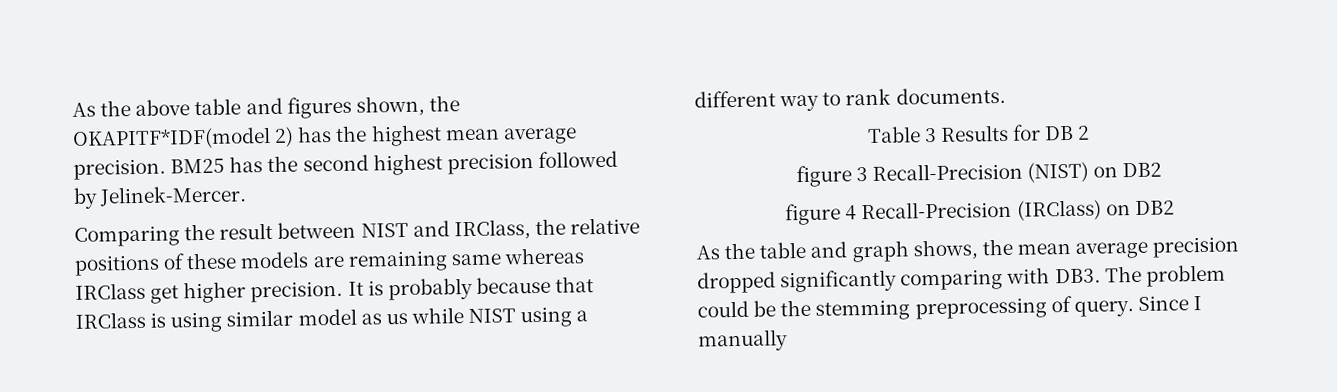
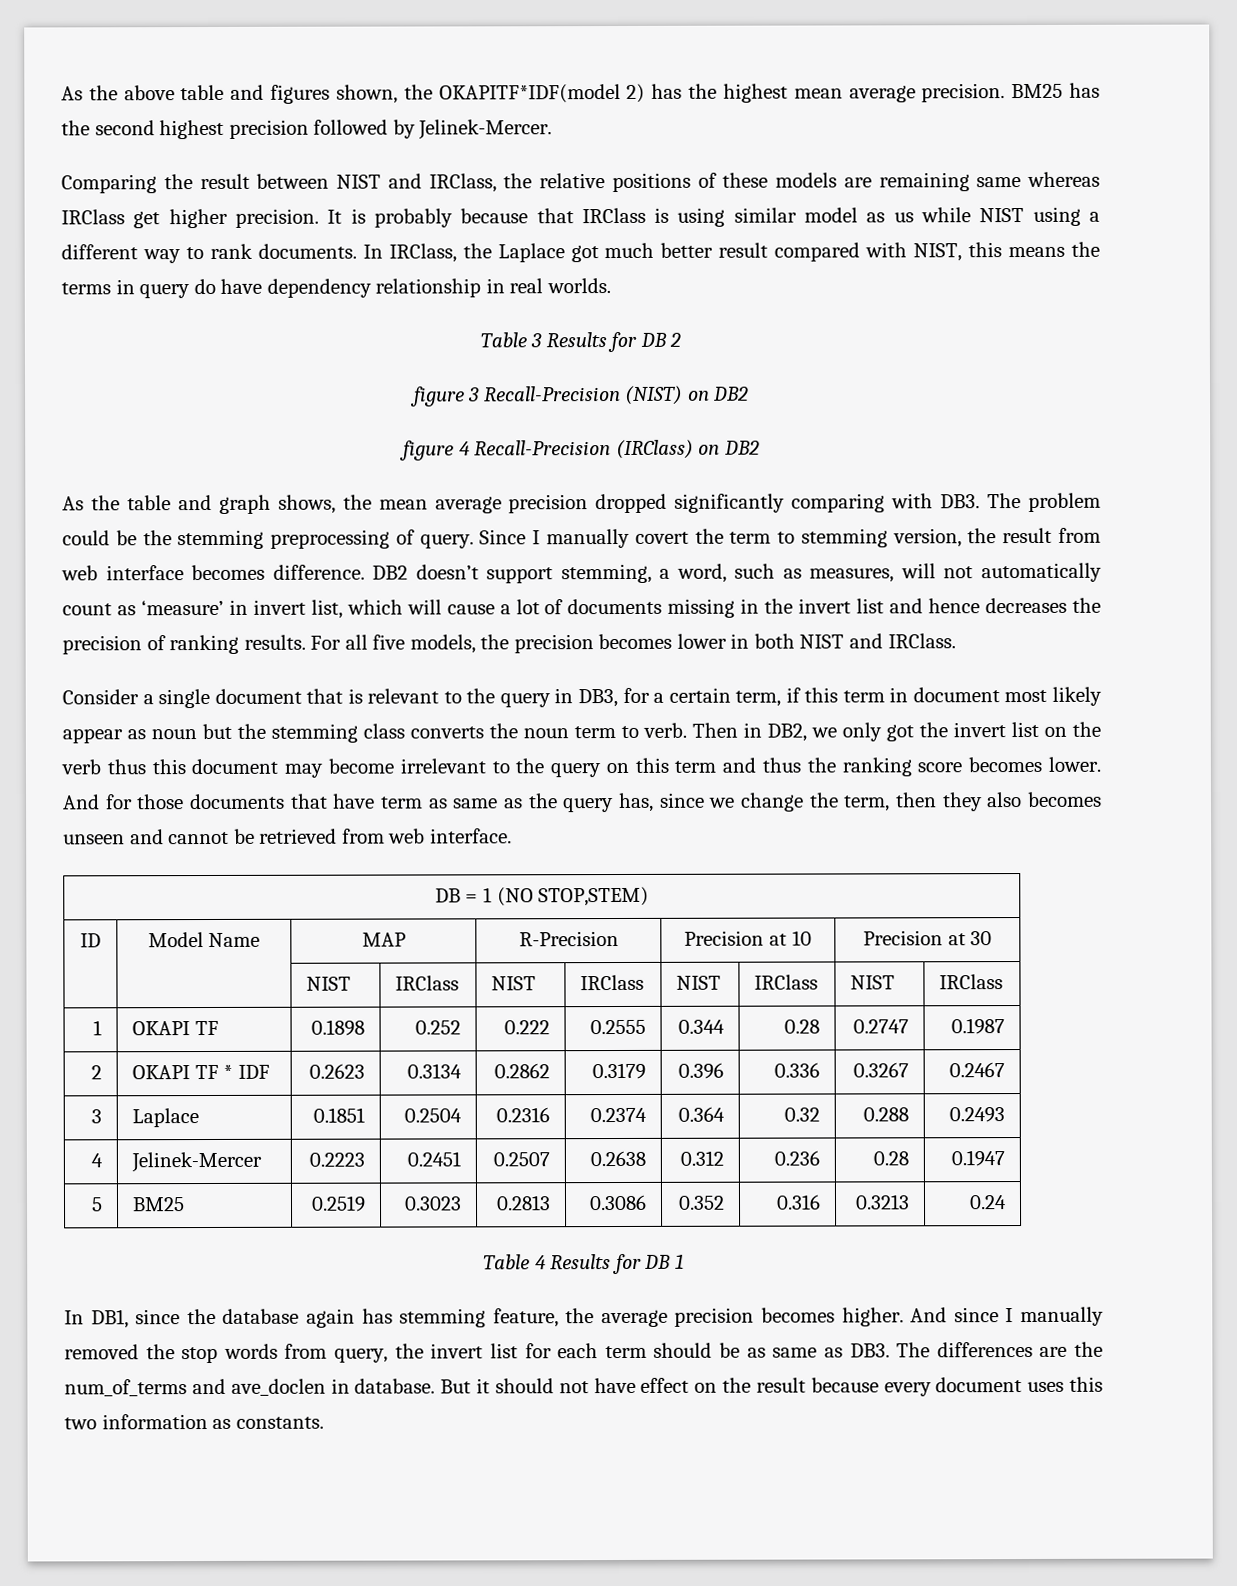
(1006, 95) none -> [362,241,1101,263] [61,278,611,299] In IRClass, the Laplace got much better result compared with NIST, this means the terms in query do have dependency relationship in real worlds.
(788, 340) none -> [634,527,1102,548] [61,562,1102,584] [62,597,1102,619] [62,633,956,655] [62,686,1102,709] [62,721,1101,744] [61,756,1101,778] [63,791,1102,813] [63,828,512,845] [434,886,650,907] [80,933,101,948] [147,932,261,948] [361,932,406,947] [518,931,619,947] [684,930,812,946] [862,930,993,946] [306,976,352,991] [395,975,460,991] [491,976,537,991] [580,974,645,991] [676,975,722,990] [754,974,819,990] [850,975,896,990] [939,974,1004,990] [92,1020,102,1036] [132,1020,219,1036] [310,1019,365,1036] [414,1020,461,1035] [503,1020,550,1035] [589,1019,646,1035] [677,1019,725,1034] [783,1019,820,1034] [852,1019,909,1034] [950,1018,1005,1035] [90,1065,102,1080] [132,1064,270,1080] [308,1063,365,1079] [406,1063,462,1079] [493,1063,550,1079] [591,1062,646,1080] [677,1062,724,1079] [773,1062,820,1078] [852,1062,909,1078] [948,1062,1005,1078] [90,1109,102,1124] [132,1108,200,1128] [312,1107,365,1123] [403,1108,462,1123] [495,1107,550,1123] [589,1107,647,1123] [677,1106,725,1122] [783,1107,820,1122] [862,1107,909,1122] [948,1107,1005,1123] [90,1153,103,1168] [131,1151,263,1173] [308,1152,365,1167] [406,1151,461,1167] [492,1152,550,1167] [589,1150,646,1167] [679,1150,724,1166] [773,1150,820,1166] [872,1151,909,1166] [950,1150,1005,1167] [90,1197,103,1212] [132,1197,186,1212] [310,1195,366,1212] [403,1196,462,1211] [495,1195,551,1211] [588,1194,647,1211] [677,1195,725,1210] [775,1194,821,1210] [854,1194,910,1210] [968,1195,1007,1210] [483,1253,684,1275] [64,1306,1105,1329] [64,1341,1103,1364] [64,1376,1104,1397] [64,1414,324,1430] covert the term to stemming version, the result from web interface becomes difference. DB2 doesn’t support stemming, a word, such as measures, will not automatically count as ‘measure’ in invert list, which will cause a lot of documents missing in the invert list and hence decreases the precision of ranking results. For all five models, the precision becomes lower in both NIST and IRClass. // Consider a single document that is relevant to the query in DB3, for a certain term, if this term in document most likely appear as noun but the stemming class converts the noun term to verb. Then in DB2, we only got the invert list on the verb thus this document may become irrelevant to the query on this term and thus the ranking score becomes lower. And for those documents that have term as same as the query has, since we change the term, then they also becomes unseen and cannot be retrieved from web interface. // DB = 1 (NO STOP,STEM) // ID | Model Name | MAP | R-Precision | Precision at 10 | Precision at 30 // | | NIST | IRClass | NIST | IRClass | NIST | IRClass | NIST | IRClass // 1 | OKAPI TF | 0.1898 | 0.252 | 0.222 | 0.2555 | 0.344 | 0.28 | 0.2747 | 0.1987 // 2 | OKAPI TF * IDF | 0.2623 | 0.3134 | 0.2862 | 0.3179 | 0.396 | 0.336 | 0.3267 | 0.2467 // 3 | Laplace | 0.1851 | 0.2504 | 0.2316 | 0.2374 | 0.364 | 0.32 | 0.288 | 0.2493 // 4 | Jelinek-Mercer | 0.2223 | 0.2451 | 0.2507 | 0.2638 | 0.312 | 0.236 | 0.28 | 0.1947 // 5 | BM25 | 0.2519 | 0.3023 | 0.2813 | 0.3086 | 0.352 | 0.316 | 0.3213 | 0.24 // Table 4 Results for DB 1 // In DB1, since the database again has stemming feature, the average precision becomes higher. And since I manually removed the stop words from query, the invert list for each term should be as same as DB3. The differences are the num_of_terms and ave_doclen in database. But it should not have effect on the result because every document uses this two information as constants.

